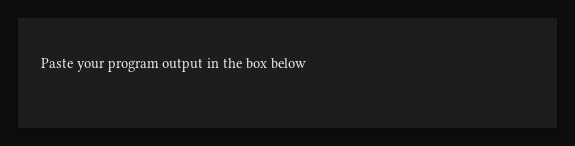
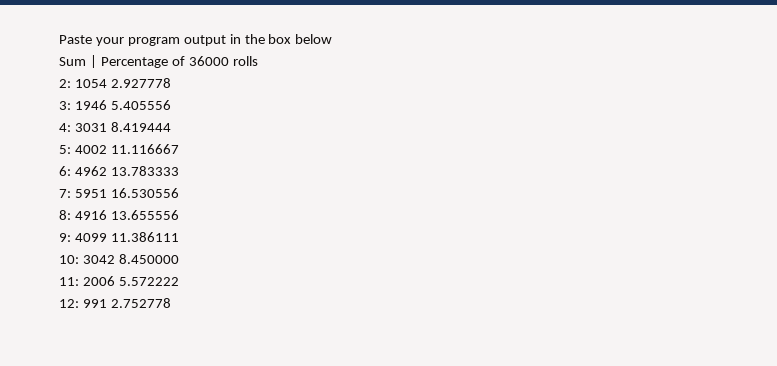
(306, 63) none -> [59,55,258,68] [59,78,171,88] [59,100,171,110] [59,122,171,132] [59,144,179,154] [59,166,179,176] [59,188,179,198] [59,210,179,220] [59,232,179,242] [59,254,179,264] [59,276,179,286] [59,298,171,308] // Sum | Percentage of 36000 rolls // 2: 1054 2.927778 // 3: 1946 5.405556 // 4: 3031 8.419444 // 5: 4002 11.116667 // 6: 4962 13.783333 // 7: 5951 16.530556 // 8: 4916 13.655556 // 9: 4099 11.386111 // 10: 3042 8.450000 // 11: 2006 5.572222 // 12: 991 2.752778

